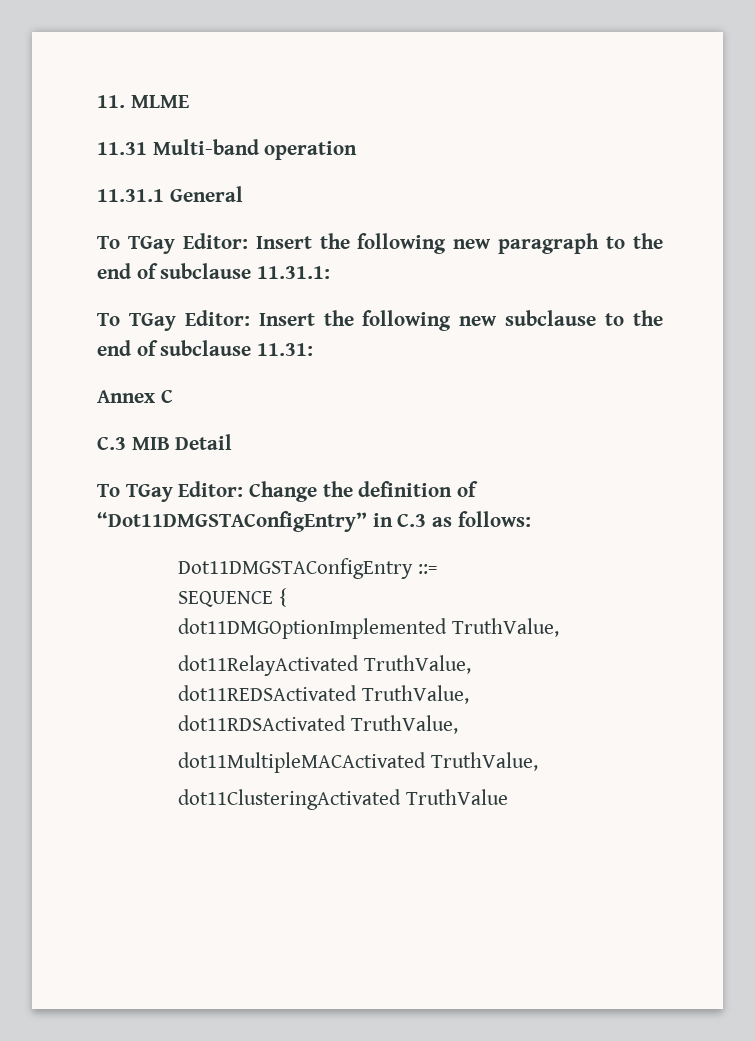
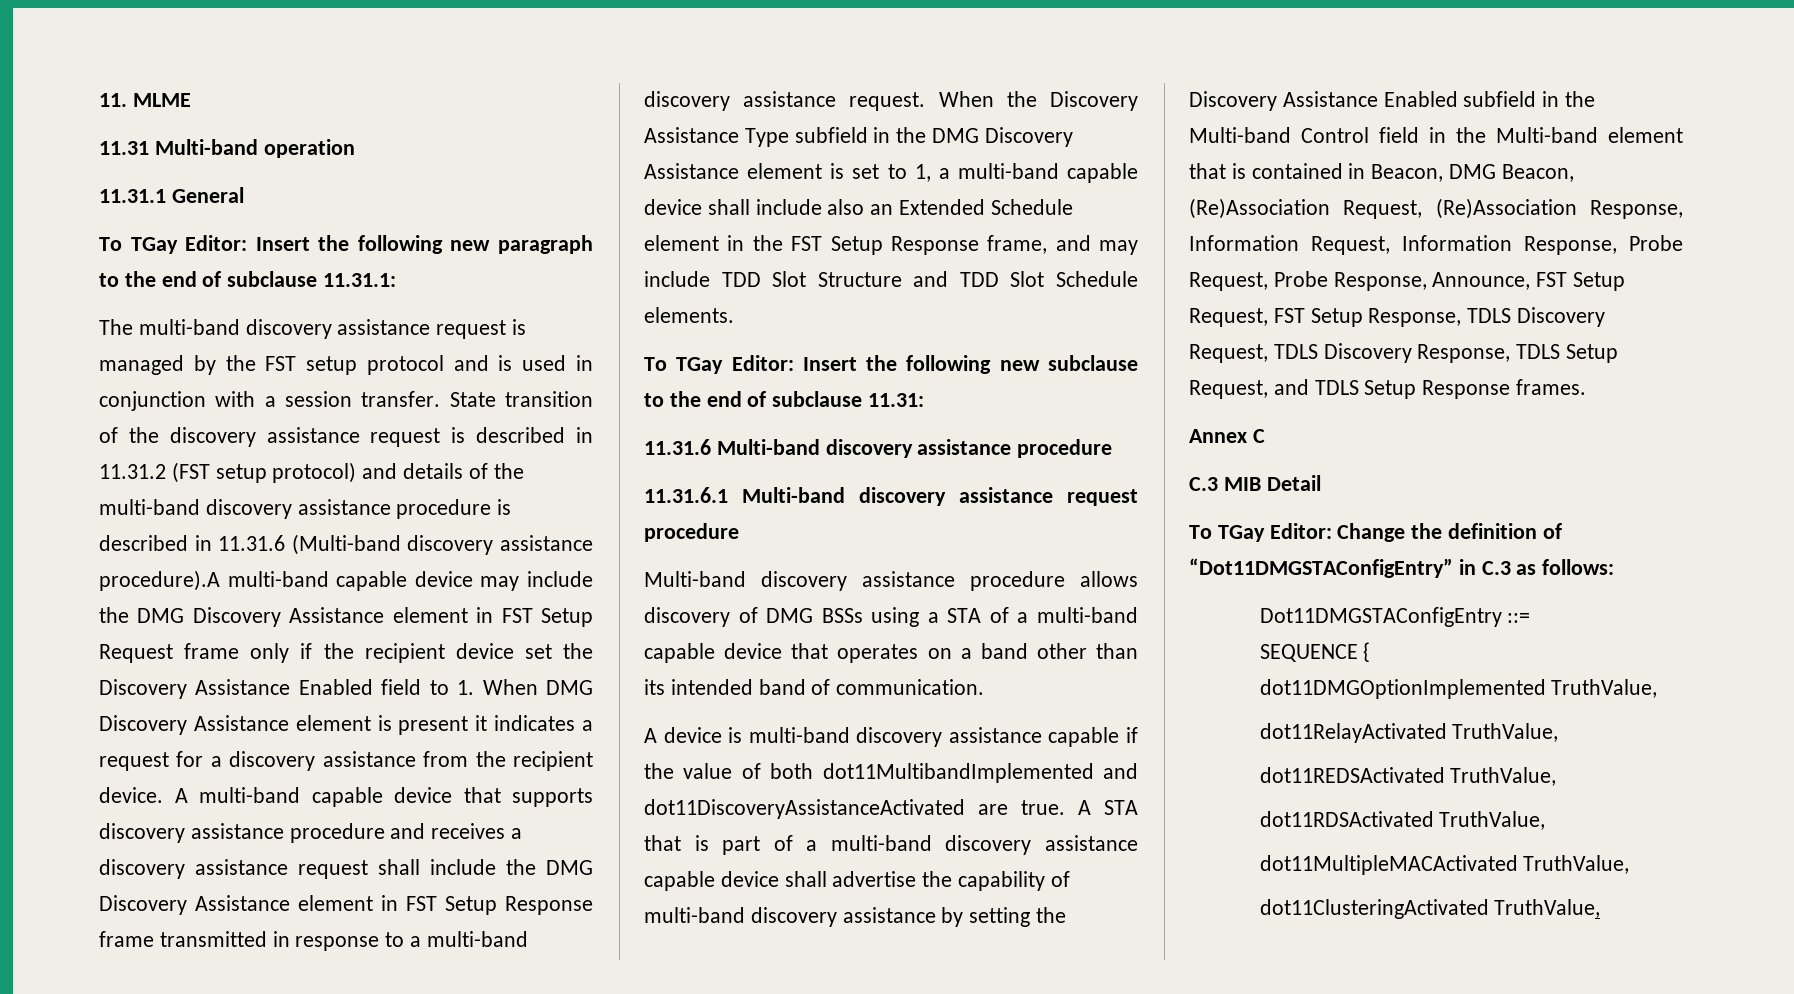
(331, 272) none -> [99,319,527,339] [99,355,593,375] [99,391,593,411] [99,427,593,447] [99,462,524,483] [99,499,512,519] [99,534,593,555] [99,570,593,591] [99,607,593,627] [99,643,593,663] [99,679,594,699] [99,715,593,735] [99,751,593,771] [99,787,593,807] [99,823,523,843] [99,859,593,879] [99,895,593,915] [99,931,528,951] [644,91,1138,111] [644,127,1073,147] [644,163,1138,183] [644,199,1073,215] [644,235,1138,255] [644,271,1138,287] [644,307,734,323] // The multi-band discovery assistance request is managed by the FST setup protocol and is used in conjunction with a session transfer. State transition of the discovery assistance request is described in 11.31.2 (FST setup protocol) and details of the multi-band discovery assistance procedure is described in 11.31.6 (Multi-band discovery assistance procedure).A multi-band capable device may include the DMG Discovery Assistance element in FST Setup Request frame only if the recipient device set the Discovery Assistance Enabled field to 1. When DMG Discovery Assistance element is present it indicates a request for a discovery assistance from the recipient device. A multi-band capable device that supports discovery assistance procedure and receives a discovery assistance request shall include the DMG Discovery Assistance element in FST Setup Response frame transmitted in response to a multi-band discovery assistance request. When the Discovery Assistance Type subfield in the DMG Discovery Assistance element is set to 1, a multi-band capable device shall include also an Extended Schedule element in the FST Setup Response frame, and may include TDD Slot Structure and TDD Slot Schedule elements.
(314, 349) none -> [644,439,1113,458] [644,487,1138,506] [644,523,739,542] [644,571,1138,591] [644,607,1138,627] [644,643,1138,663] [644,679,985,695] [644,727,1138,747] [644,763,1138,783] [644,799,1138,819] [644,835,1138,855] [644,871,1070,891] [644,907,1067,927] [1189,91,1596,111] [1189,127,1683,143] [1189,163,1574,182] [1189,198,1683,219] [1189,235,1683,255] [1189,271,1626,291] [1189,307,1606,327] [1189,343,1619,363] [1189,379,1587,399] // 11.31.6 Multi-band discovery assistance procedure // 11.31.6.1 Multi-band discovery assistance request procedure // Multi-band discovery assistance procedure allows discovery of DMG BSSs using a STA of a multi-band capable device that operates on a band other than its intended band of communication. // A device is multi-band discovery assistance capable if the value of both dot11MultibandImplemented and dot11DiscoveryAssistanceActivated are true. A STA that is part of a multi-band discovery assistance capable device shall advertise the capability of multi-band discovery assistance by setting the Discovery Assistance Enabled subfield in the Multi-band Control field in the Multi-band element that is contained in Beacon, DMG Beacon, (Re)Association Request, (Re)Association Response, Information Request, Information Response, Probe Request, Probe Response, Announce, FST Setup Request, FST Setup Response, TDLS Discovery Request, TDLS Discovery Response, TDLS Setup Request, and TDLS Setup Response frames.
[405,789,508,805] TruthValue -> [1494,899,1601,918] TruthValue,

